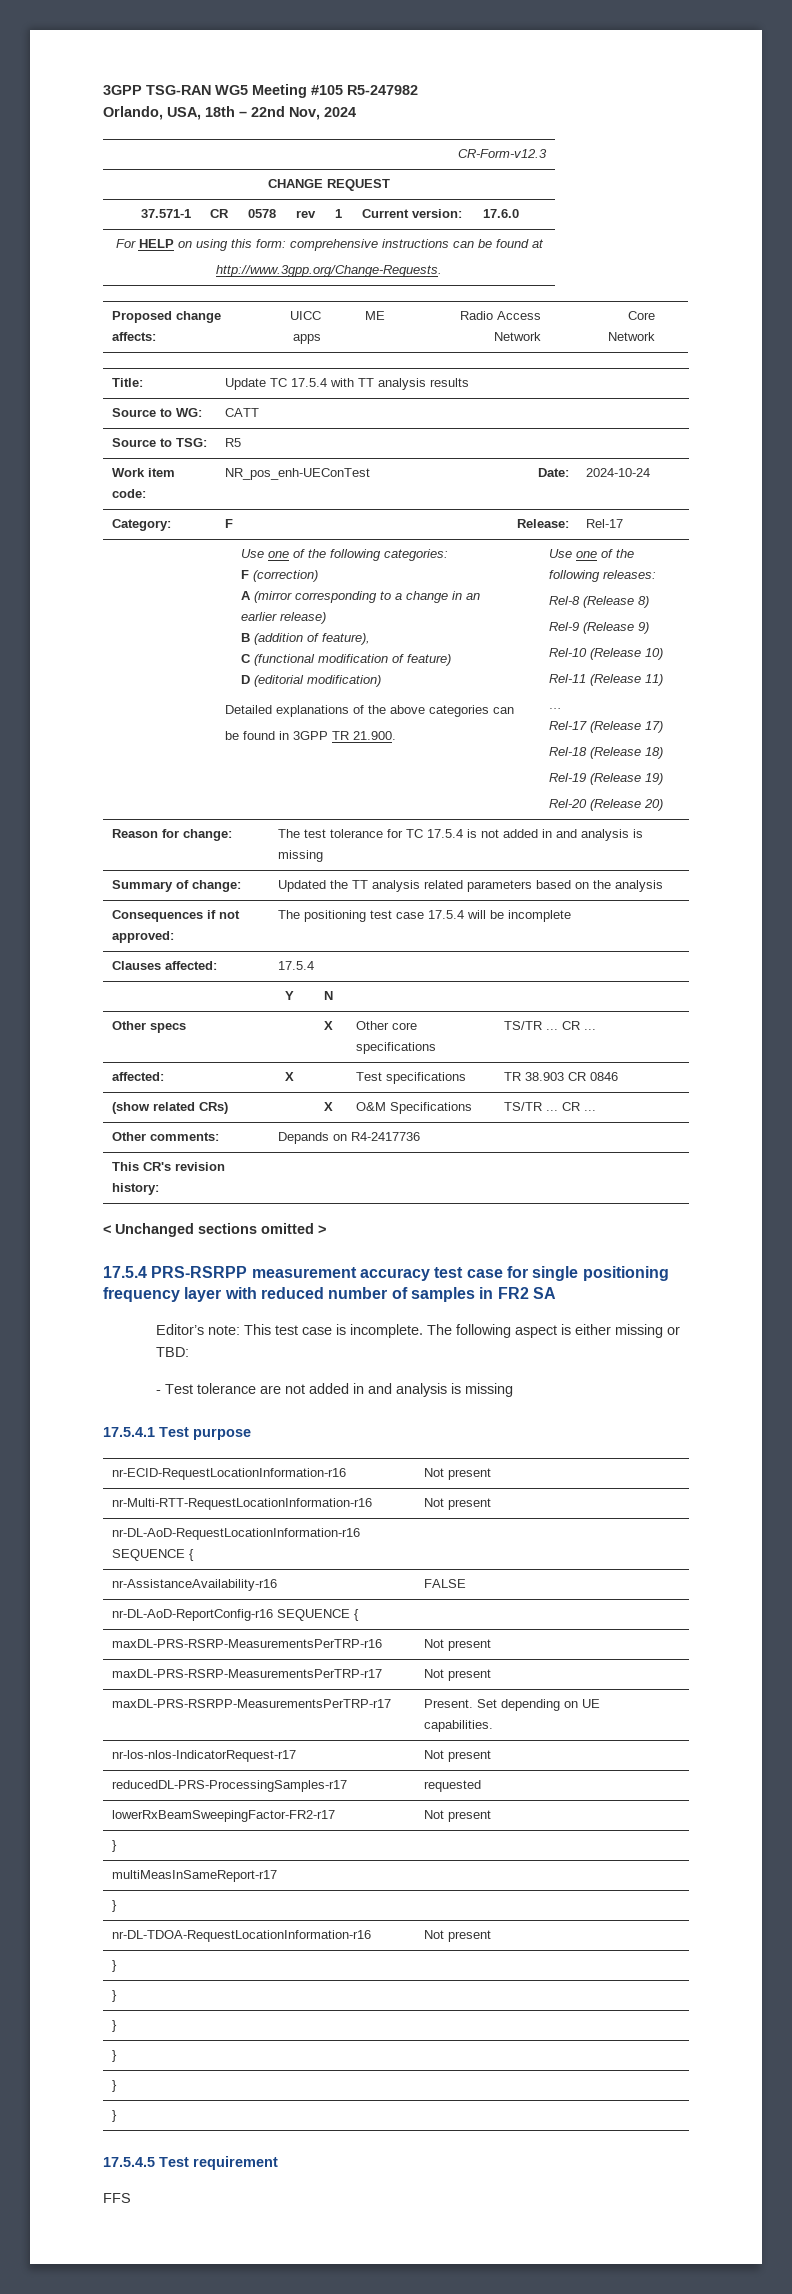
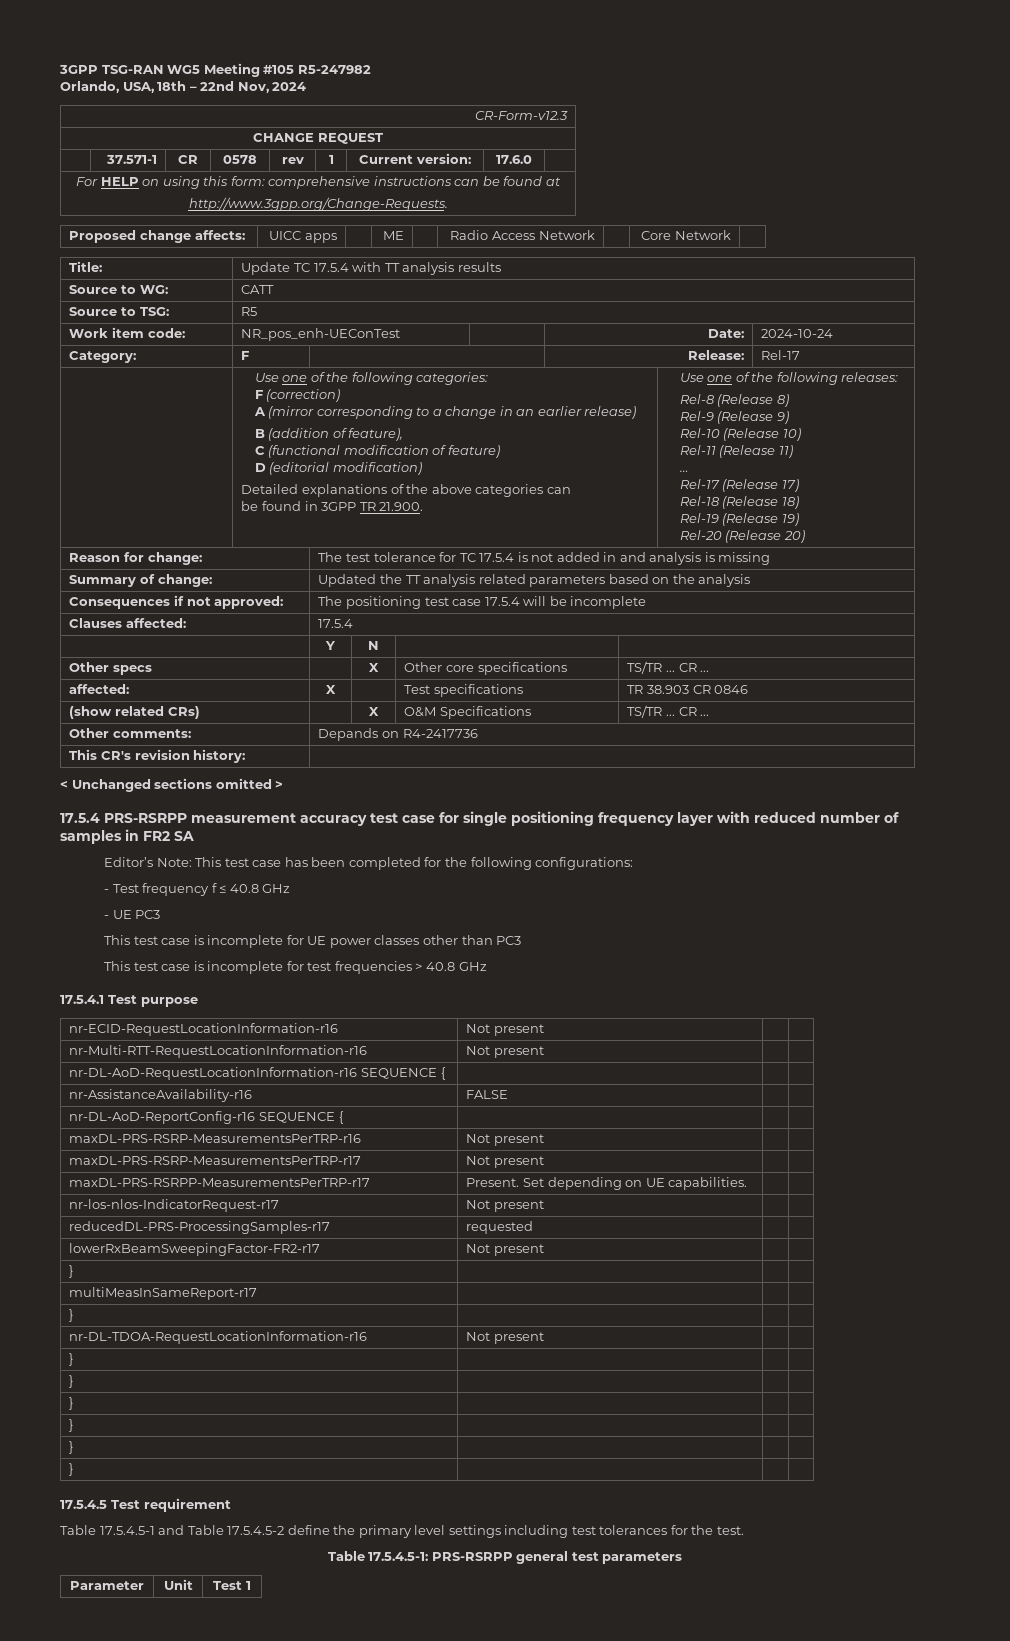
[208,1324,681,1338] [156,1347,190,1357] [156,1383,514,1397] note: This test case is incomplete. The following aspect is either missing or TBD: // - Test tolerance are not added in and analysis is missing -> [156,857,634,870] [104,883,291,896] [104,910,161,919] [104,935,522,948] [104,961,487,974] Note: This test case has been completed for the following configurations: // - Test frequency f ≤ 40.8 GHz // - UE PC3 // This test case is incomplete for UE power classes other than PC3 // This test case is incomplete for test frequencies > 40.8 GHz
[103,2193,131,2203] FFS -> [60,1525,744,1538] [327,1551,683,1564] [70,1581,144,1590] [163,1579,193,1590] [213,1581,251,1590] Table 17.5.4.5-1 and Table 17.5.4.5-2 define the primary level settings including test tolerances for the test. // Table 17.5.4.5-1: PRS-RSRPP general test parameters // Parameter | Unit | Test 1

